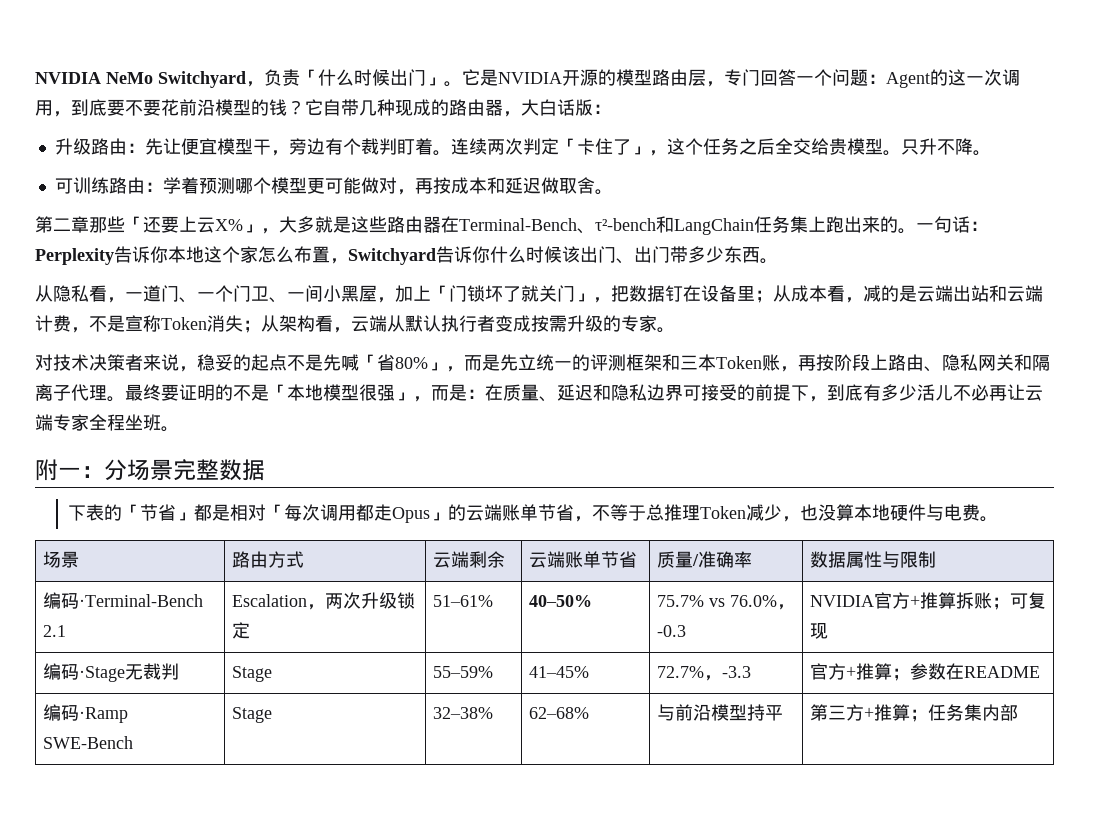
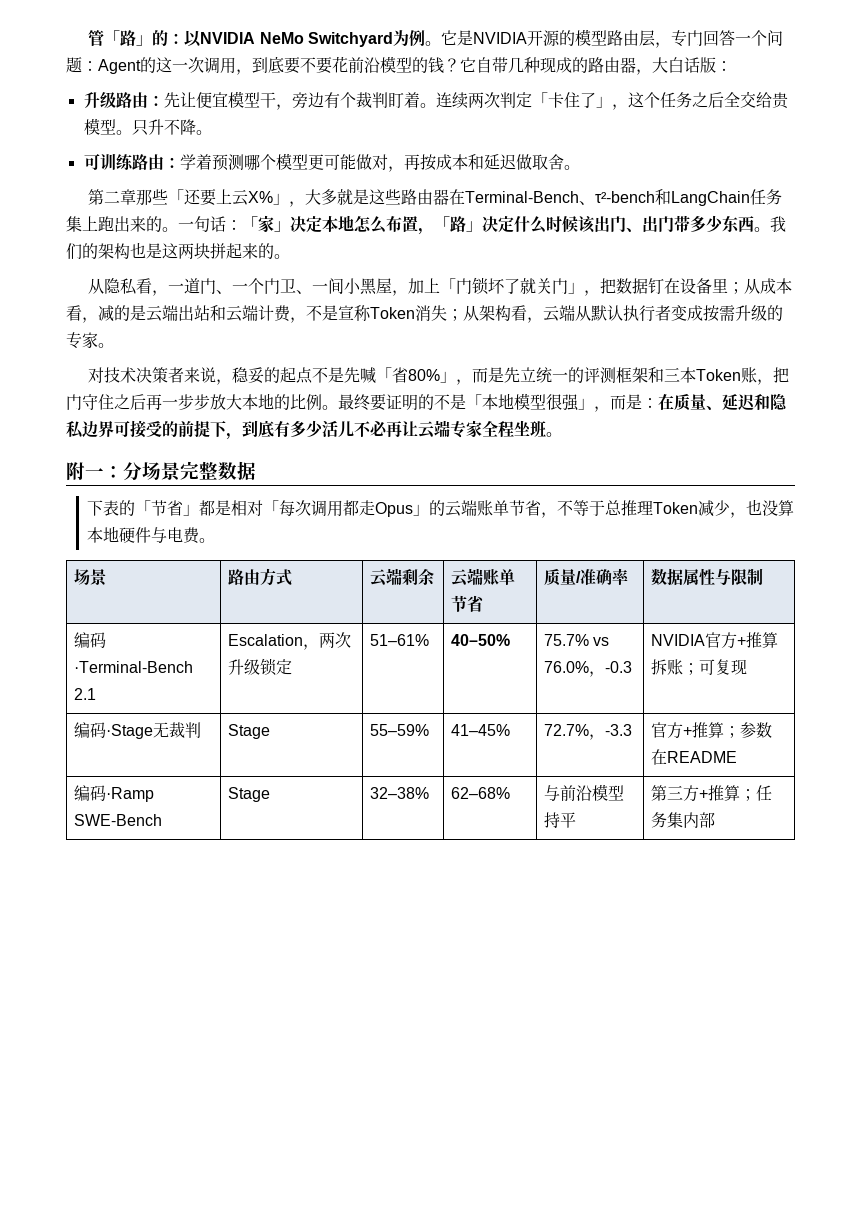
[35,69,444,88] NVIDIA NeMo Switchyard，负责「什么时候出门」 -> [88,30,425,47] 管「路」的：以NVIDIA NeMo Switchyard为例
[35,246,490,265] Perplexity告诉你本地这个家怎么布置，Switchyard告诉你 -> [242,215,514,235] 「家」决定本地怎么布置，「路」决定
(778, 261) none -> [770,216,786,232] [66,242,290,260] 我们的架构也是这两块拼起来的。
[798,354,1050,372] [35,384,107,401] 再按阶段上路由、隐私网关和隔离子代理 -> [773,367,790,383] [66,393,322,410] 把门守住之后再一步步放大本地的比例

